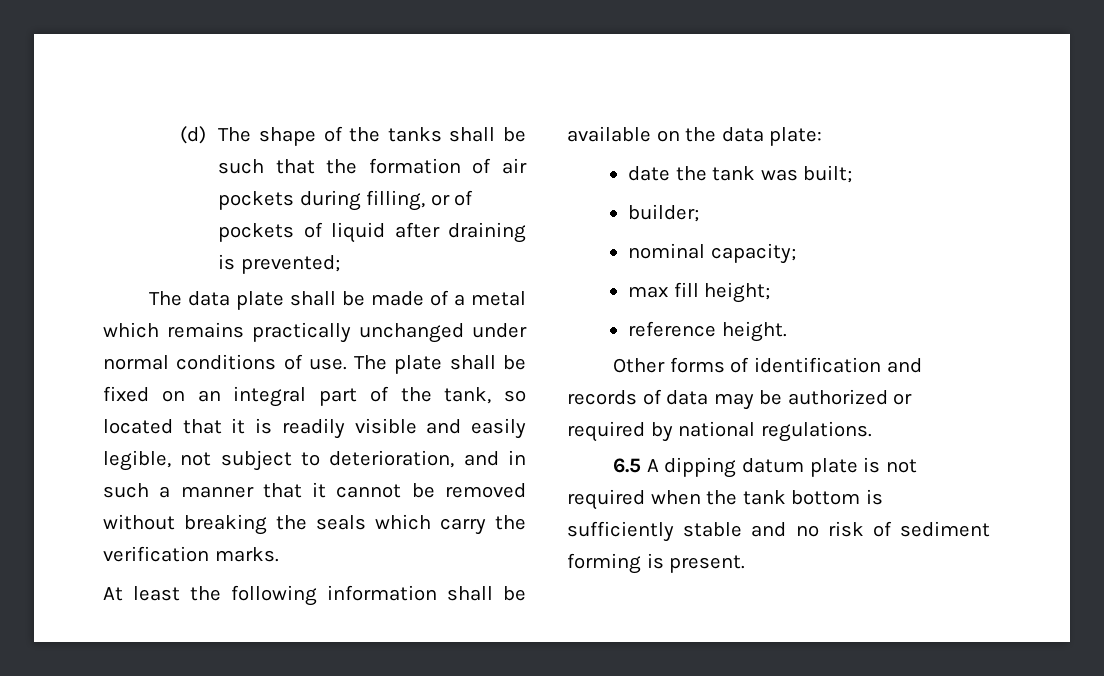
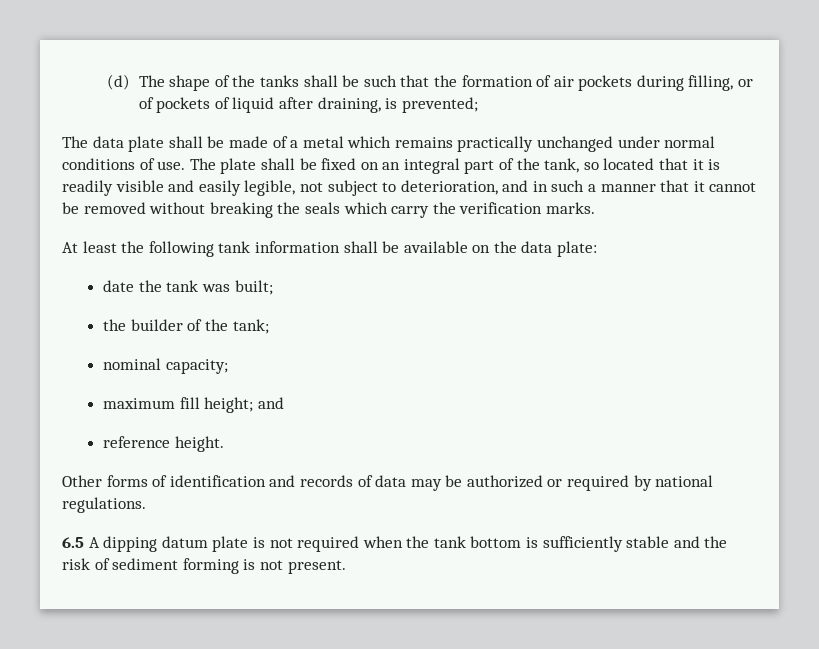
[448,222,526,243] draining -> [317,97,381,113] draining,
(317, 595) none -> [218,241,251,253] tank
[627,204,699,222] builder; -> [103,319,269,334] the builder of the tank;
[627,286,668,298] max -> [103,398,176,409] maximum
(771, 292) none -> [258,397,285,409] and
[795,525,819,537] no -> [704,536,728,548] the
(664, 561) none -> [259,560,283,570] not

